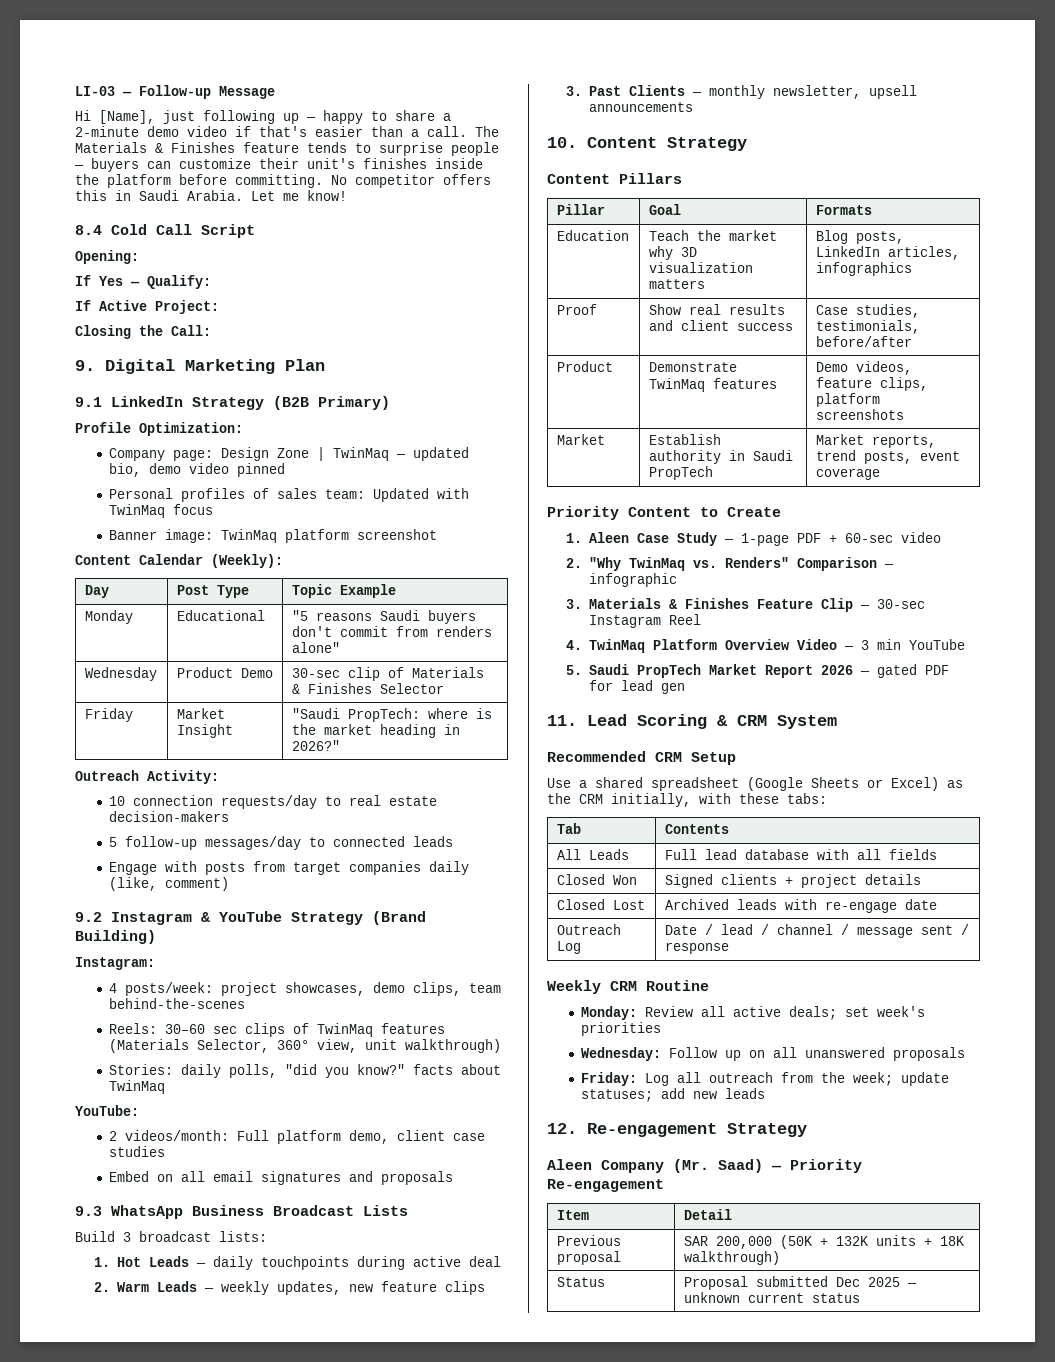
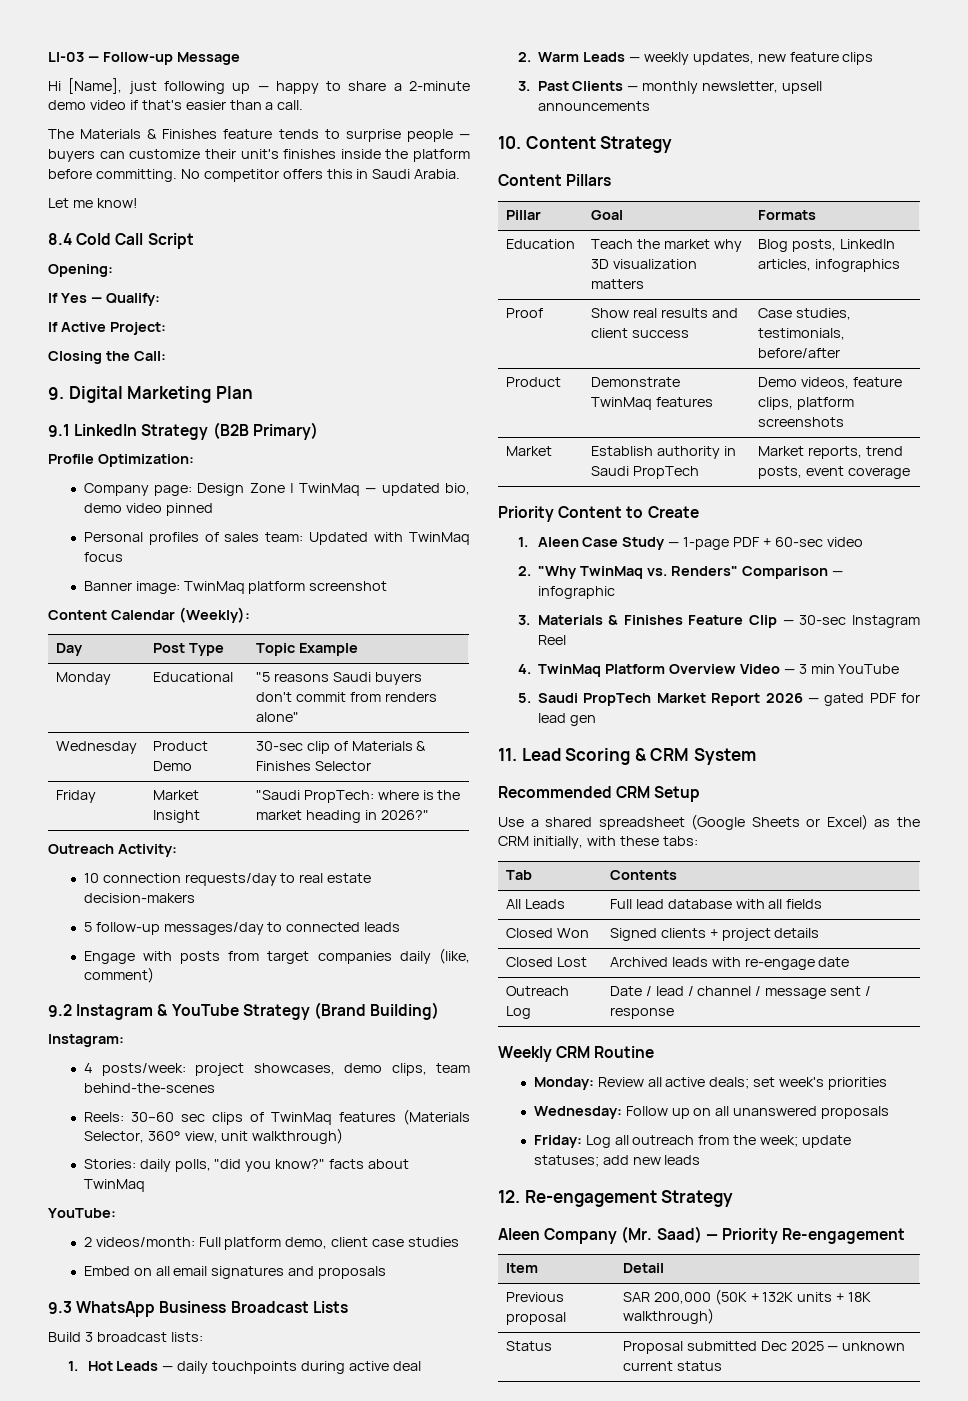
(467, 131) none -> (304, 105) //
(243, 195) none -> (461, 174) //

